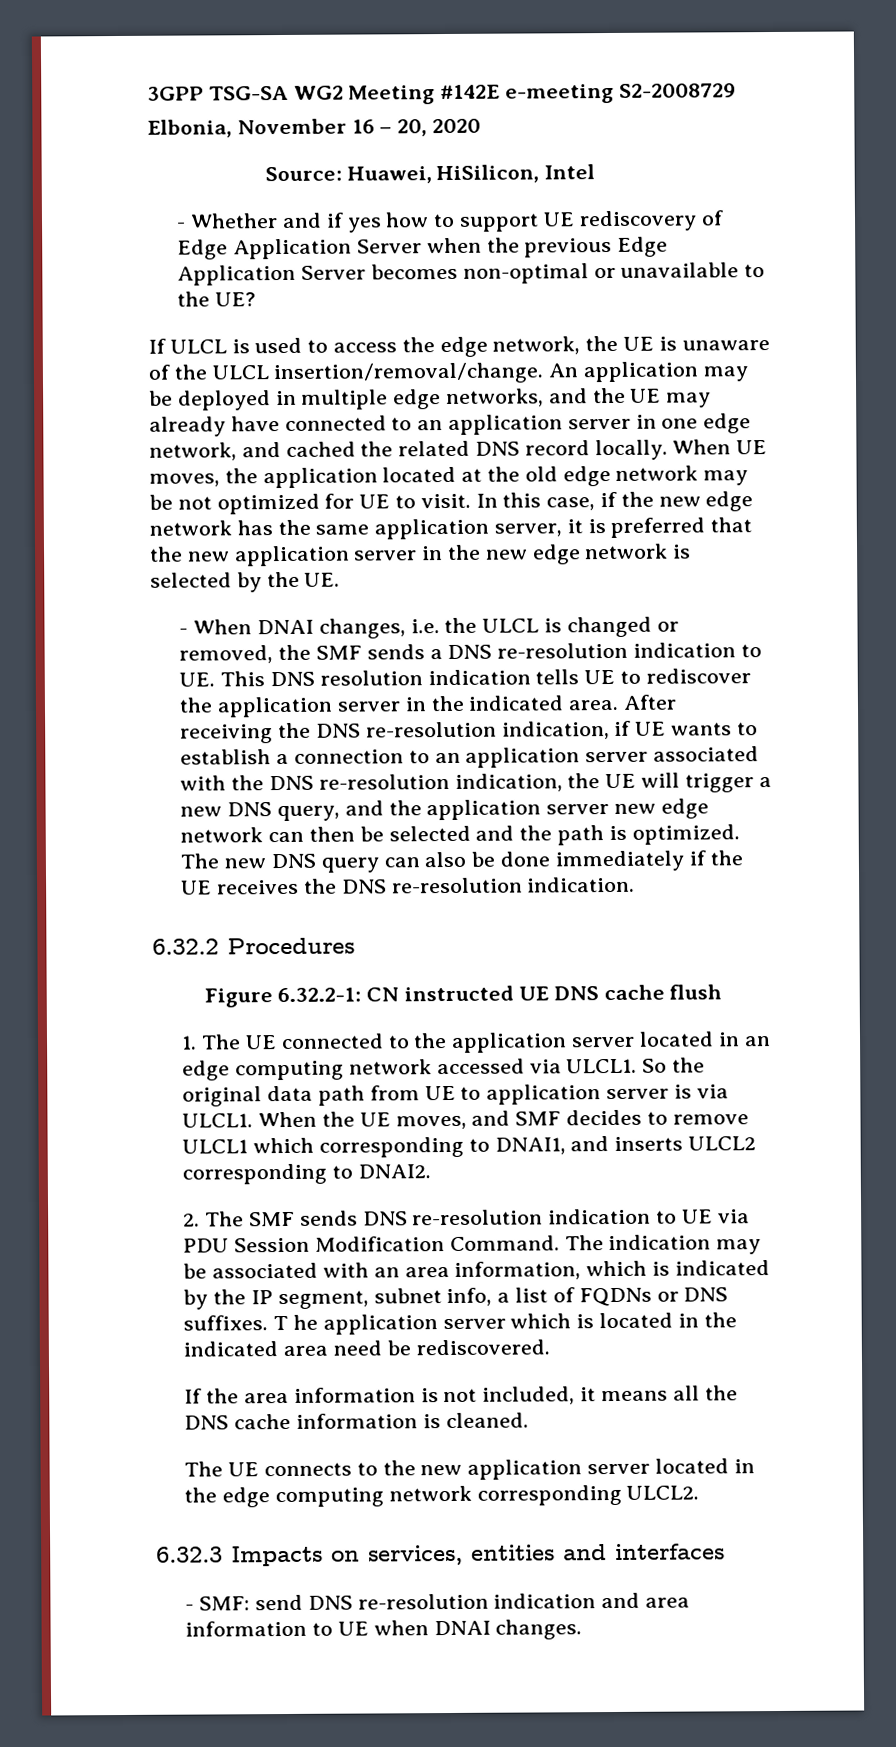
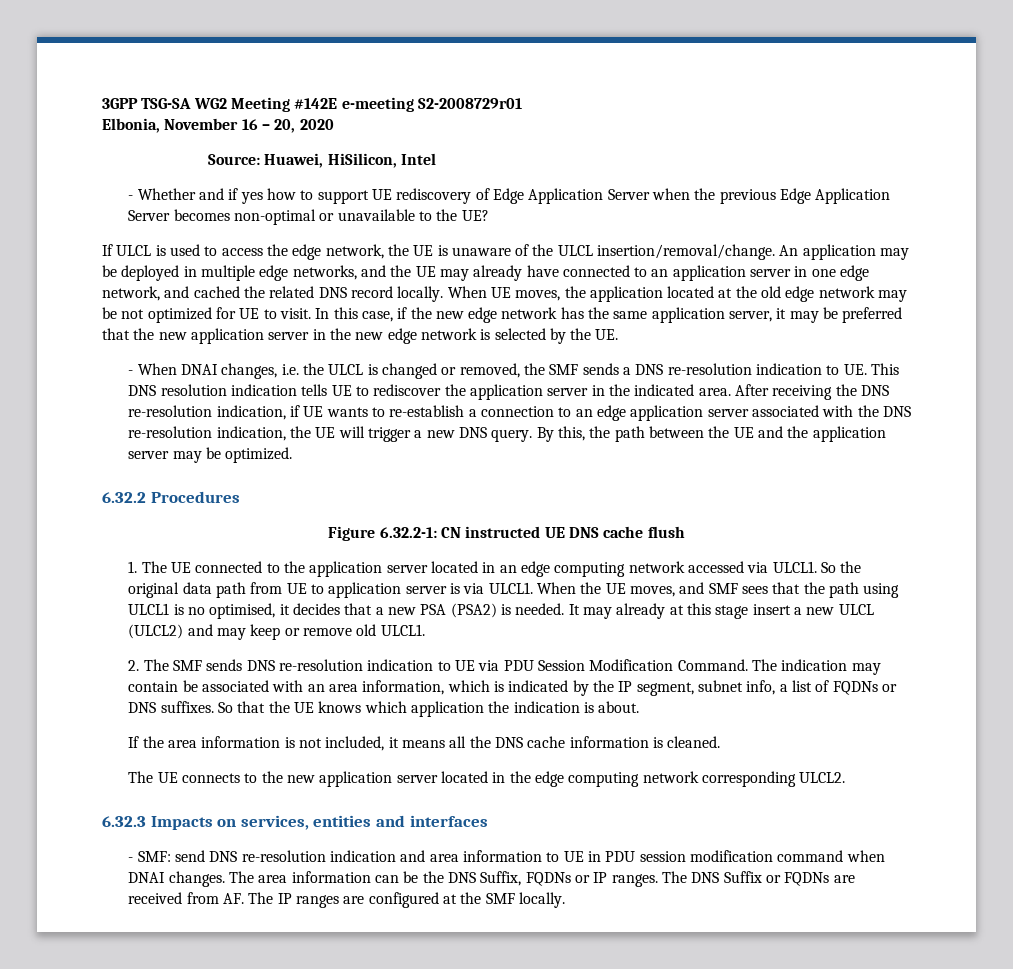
[618,83,736,98] S2-2008729 -> [417,98,522,109] S2-2008729r01
[587,519,606,534] is -> [789,307,839,323] may be
[180,749,272,765] establish -> [389,405,465,417] re-establish
(461, 758) none -> [596,405,626,421] edge
[277,798,709,822] [180,824,740,846] [180,850,743,873] [181,876,636,895] query, and the application server new edge network can then be selected and the path is optimized. The new DNS query can also be done immediately if the UE receives the DNS re-resolution indication. -> [491,426,886,442] [128,447,293,463] query. By this, the path between the UE and the application server may be optimized.
[566,1109,749,1126] [182,1136,757,1158] [182,1163,432,1185] decides to remove ULCL1 which corresponding to DNAI1, and inserts ULCL2 corresponding to DNAI2. -> [741,582,900,598] [128,603,874,619] [128,624,425,640] sees that the path using ULCL1 is no optimised, it decides that a new PSA (PSA2) is needed. It may already at this stage insert a new ULCL (ULCL2) and may keep or remove old ULCL1.
(762, 1247) none -> [128,681,179,692] contain
[273,1312,737,1335] [183,1339,550,1357] T he application server which is located in the indicated area need be rediscovered. -> [218,701,640,717] So that the UE knows which application the indication is about.
[373,1619,583,1640] when DNAI changes. -> [587,850,885,862] [128,871,855,887] [128,892,565,908] in PDU session modification command when DNAI changes. The area information can be the DNS Suffix, FQDNs or IP ranges. The DNS Suffix or FQDNs are received from AF. The IP ranges are configured at the SMF locally.

